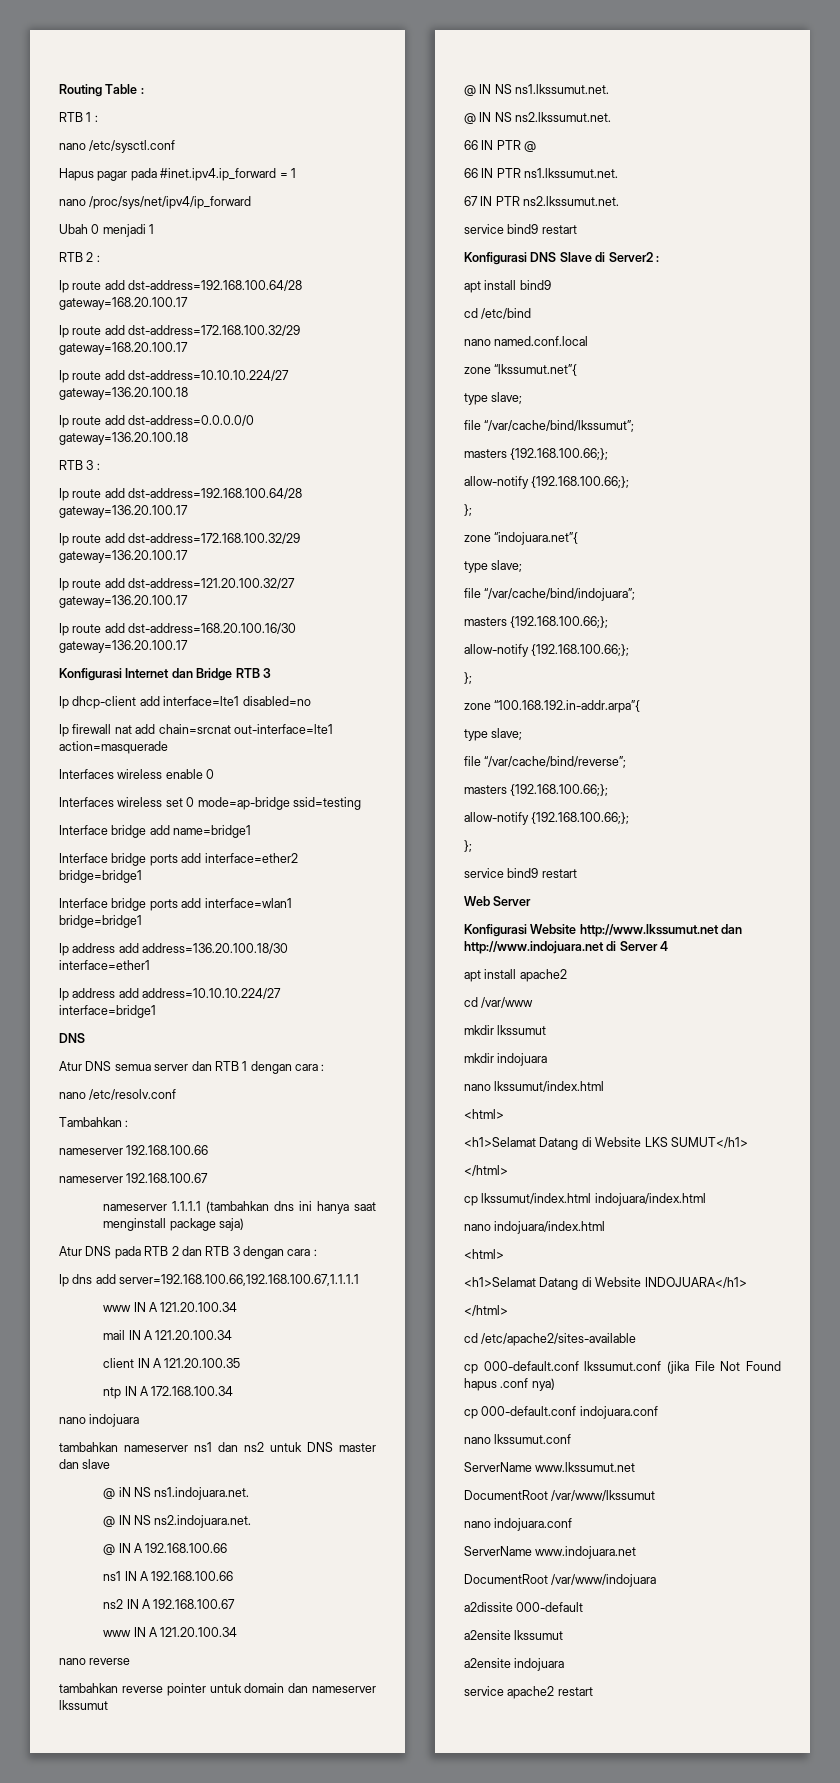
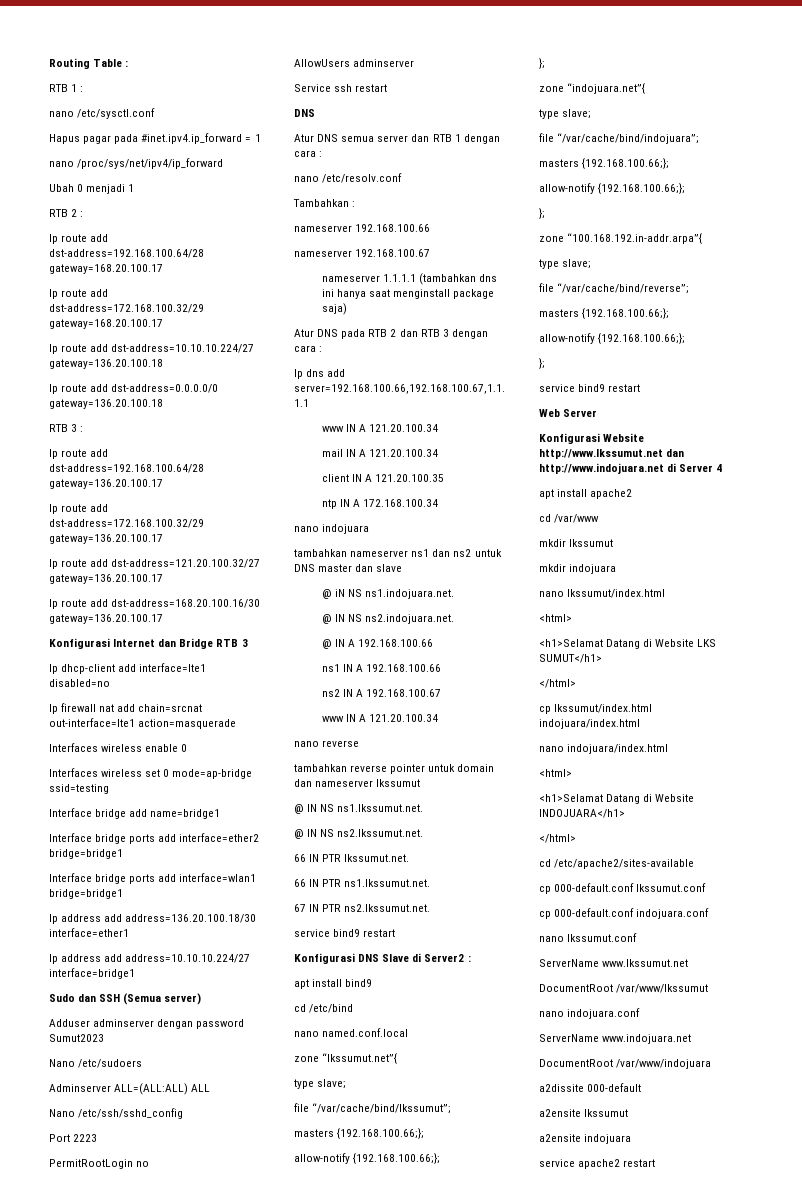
(156, 1011) none -> [49,993,202,1005] [49,1019,245,1029] [49,1034,104,1042] [49,1059,143,1068] [49,1083,211,1095] [49,1108,184,1119] [49,1134,98,1142] [49,1159,150,1169] [294,59,415,67] [294,84,388,92] // Sudo dan SSH (Semua server) // Adduser adminserver dengan password Sumut2023 // Nano /etc/sudoers // Adminserver ALL=(ALL:ALL) ALL // Nano /etc/ssh/sshd_config // Port 2223 // PermitRootLogin no // AllowUsers adminserver // Service ssh restart
[524,141,537,152] @ -> [344,854,410,862] lkssumut.net.
[667,1361,781,1374] [464,1378,555,1391] (jika File Not Found hapus .conf nya) -> (707, 887) none

